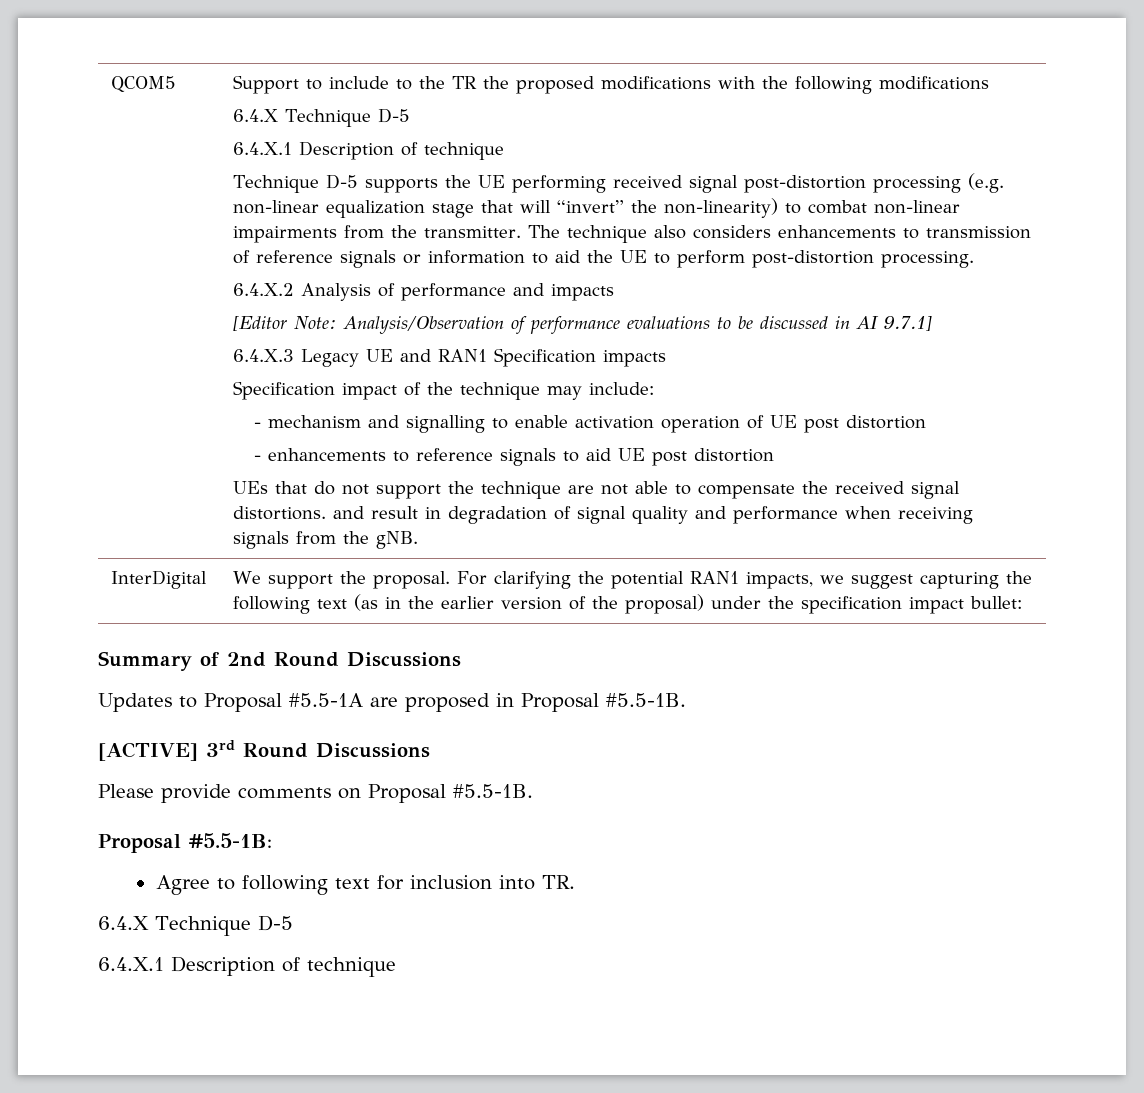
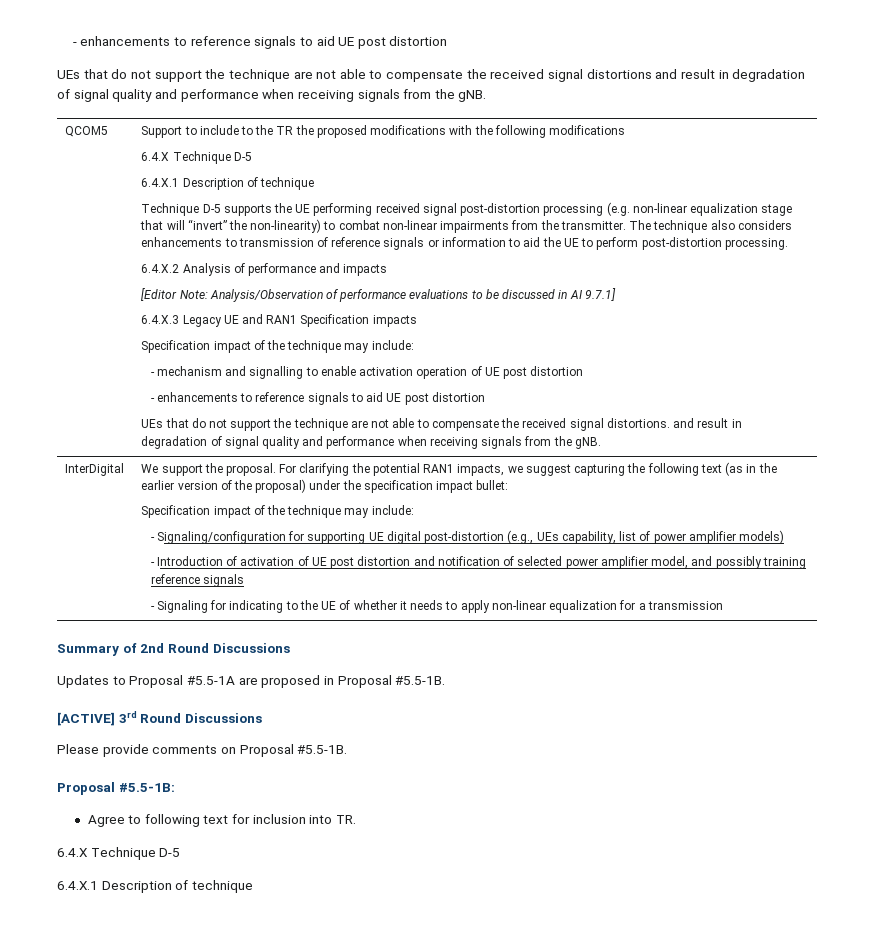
(111, 84) none -> [72,36,448,49] [57,69,806,82] [57,89,487,102] - enhancements to reference signals to aid UE post distortion // UEs that do not support the technique are not able to compensate the received signal distortions and result in degradation of signal quality and performance when receiving signals from the gNB. //
(1023, 602) none -> [141,505,414,518] [150,530,785,544] [150,556,806,569] [150,574,244,587] [150,600,723,613] // Specification impact of the technique may include: // - Signaling/configuration for supporting UE digital post-distortion (e.g., UEs capability, list of power amplifier models) // - Introduction of activation of UE post distortion and notification of selected power amplifier model, and possibly training reference signals // - Signaling for indicating to the UE of whether it needs to apply non-linear equalization for a transmission

